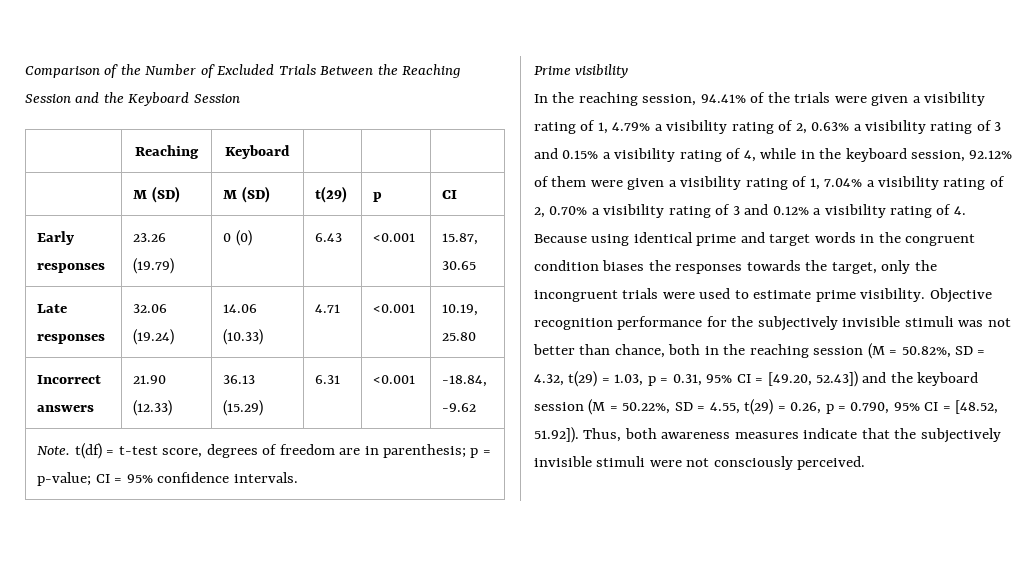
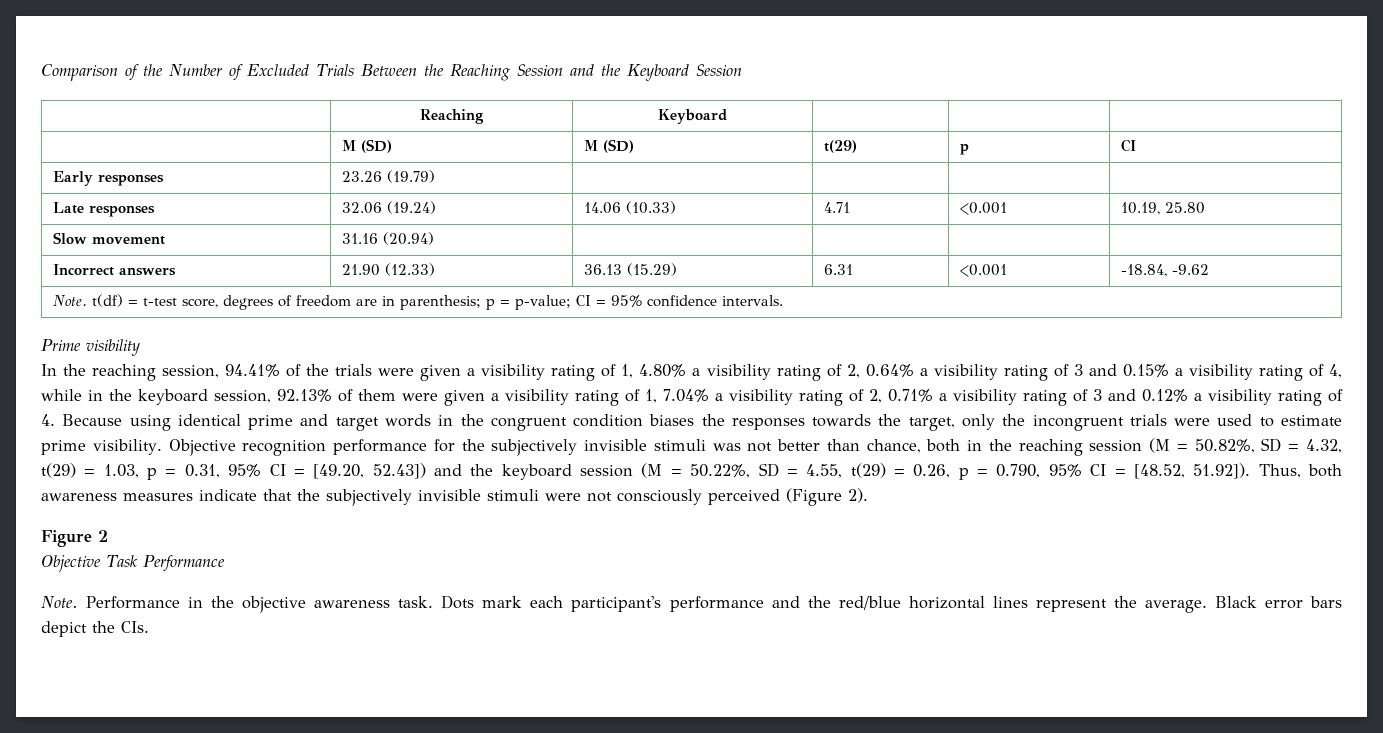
[223,230,252,246] [315,233,343,242] [373,233,416,242] [442,233,479,245] [442,261,477,270] 0 (0) | 6.43 | <0.001 | 15.87, 30.65 -> (435, 176) | | |
(477, 336) none -> [52,232,165,245] [341,232,434,245] // Slow movement | 31.16 (20.94) | | | |
[612,120,850,134] 4.79% a visibility rating of 2, 0.63% -> [639,364,914,381] 4.80% a visibility rating of 2, 0.64%
[969,150,1013,159] 92.12% -> [277,389,332,402] 92.13%
[549,206,588,215] 0.70% -> [888,389,933,402] 0.71%
[797,456,866,470] perceived. -> [708,488,868,506] [41,530,108,547] [41,555,225,572] [41,595,1342,613] [41,621,149,637] perceived (Figure 2). // Figure 2 // Objective Task Performance // Note. Performance in the objective awareness task. Dots mark each participant's performance and the red/blue horizontal lines represent the average. Black error bars depict the CIs.

